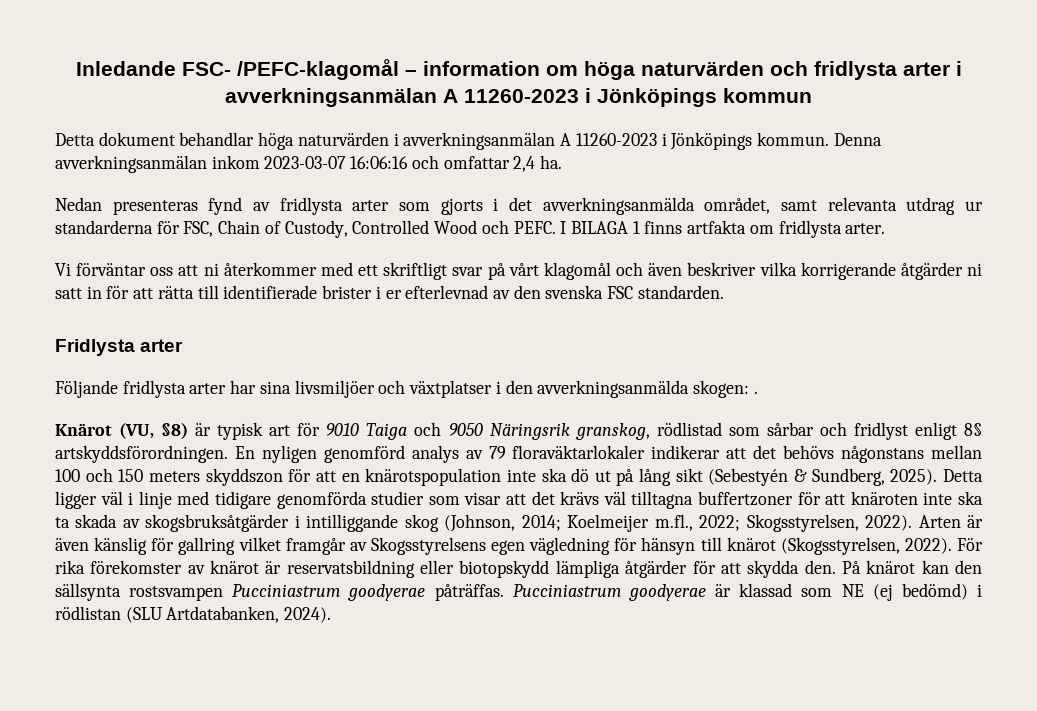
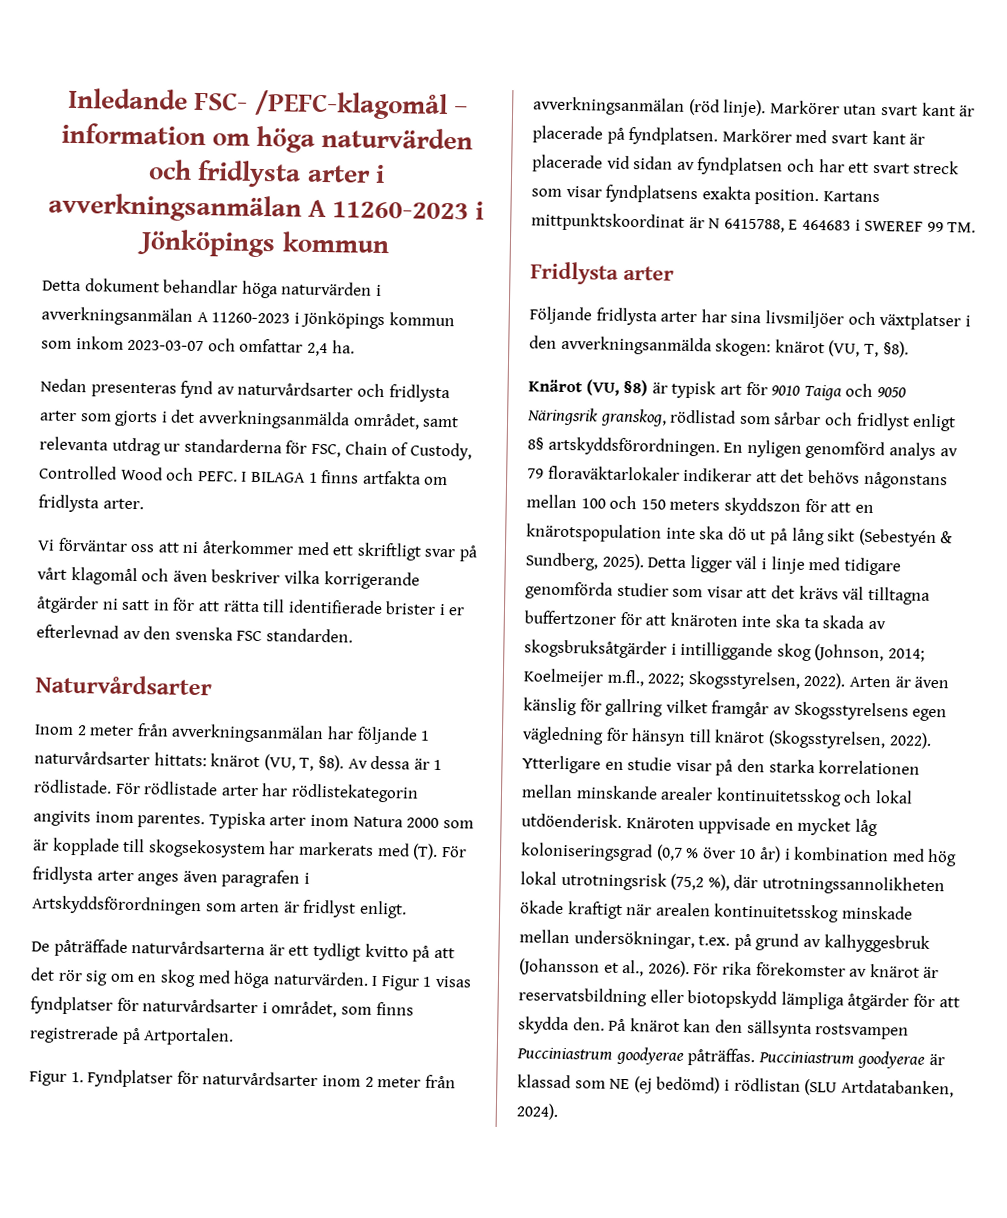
[756,132,882,146] [55,155,207,173] kommun. Denna avverkningsanmälan -> [388,312,455,327] [41,340,72,349] kommun som
[350,156,409,169] 16:06:16 -> (205, 345) none
(270, 206) none -> [237,381,385,398] naturvårdsarter och
(724, 292) none -> [35,674,212,696] [34,723,431,745] [34,750,443,772] [33,779,419,803] [33,810,474,830] [33,837,467,860] [32,866,310,888] [32,895,407,919] [31,938,455,962] [30,967,473,991] [30,996,414,1018] [29,1025,235,1046] [29,1069,456,1089] [533,96,976,118] [532,125,926,146] [532,154,960,176] [531,184,880,206] [531,212,977,233] // Naturvårdsarter // Inom 2 meter från avverkningsanmälan har följande 1 naturvårdsarter hittats: knärot (VU, T, §8). Av dessa är 1 rödlistade. För rödlistade arter har rödlistekategorin angivits inom parentes. Typiska arter inom Natura 2000 som är kopplade till skogsekosystem har markerats med (T). För fridlysta arter anges även paragrafen i Artskyddsförordningen som arten är fridlyst enligt. // De påträffade naturvårdsarterna är ett tydligt kvitto på att det rör sig om en skog med höga naturvärden. I Figur 1 visas fyndplatser för naturvårdsarter i området, som finns registrerade på Artportalen. // Figur 1. Fyndplatser för naturvårdsarter inom 2 meter från avverkningsanmälan (röd linje). Markörer utan svart kant är placerade på fyndplatsen. Markörer med svart kant är placerade vid sidan av fyndplatsen och har ett svart streck som visar fyndplatsens exakta position. Kartans mittpunktskoordinat är N 6415788, E 464683 i SWEREF 99 TM.
[753,391,758,394] . -> [774,339,909,358] knärot (VU, T, §8).
(952, 546) none -> [522,755,921,776] [521,784,913,807] [521,813,878,837] [520,842,958,867] [520,871,945,896] [520,900,913,923] [519,929,930,953] [519,958,690,978] Ytterligare en studie visar på den starka korrelationen mellan minskande arealer kontinuitetsskog och lokal utdöenderisk. Knäroten uppvisade en mycket låg koloniseringsgrad (0,7 % över 10 år) i kombination med hög lokal utrotningsrisk (75,2 %), där utrotningssannolikheten ökade kraftigt när arealen kontinuitetsskog minskade mellan undersökningar, t.ex. på grund av kalhyggesbruk (Johansson et al., 2026).

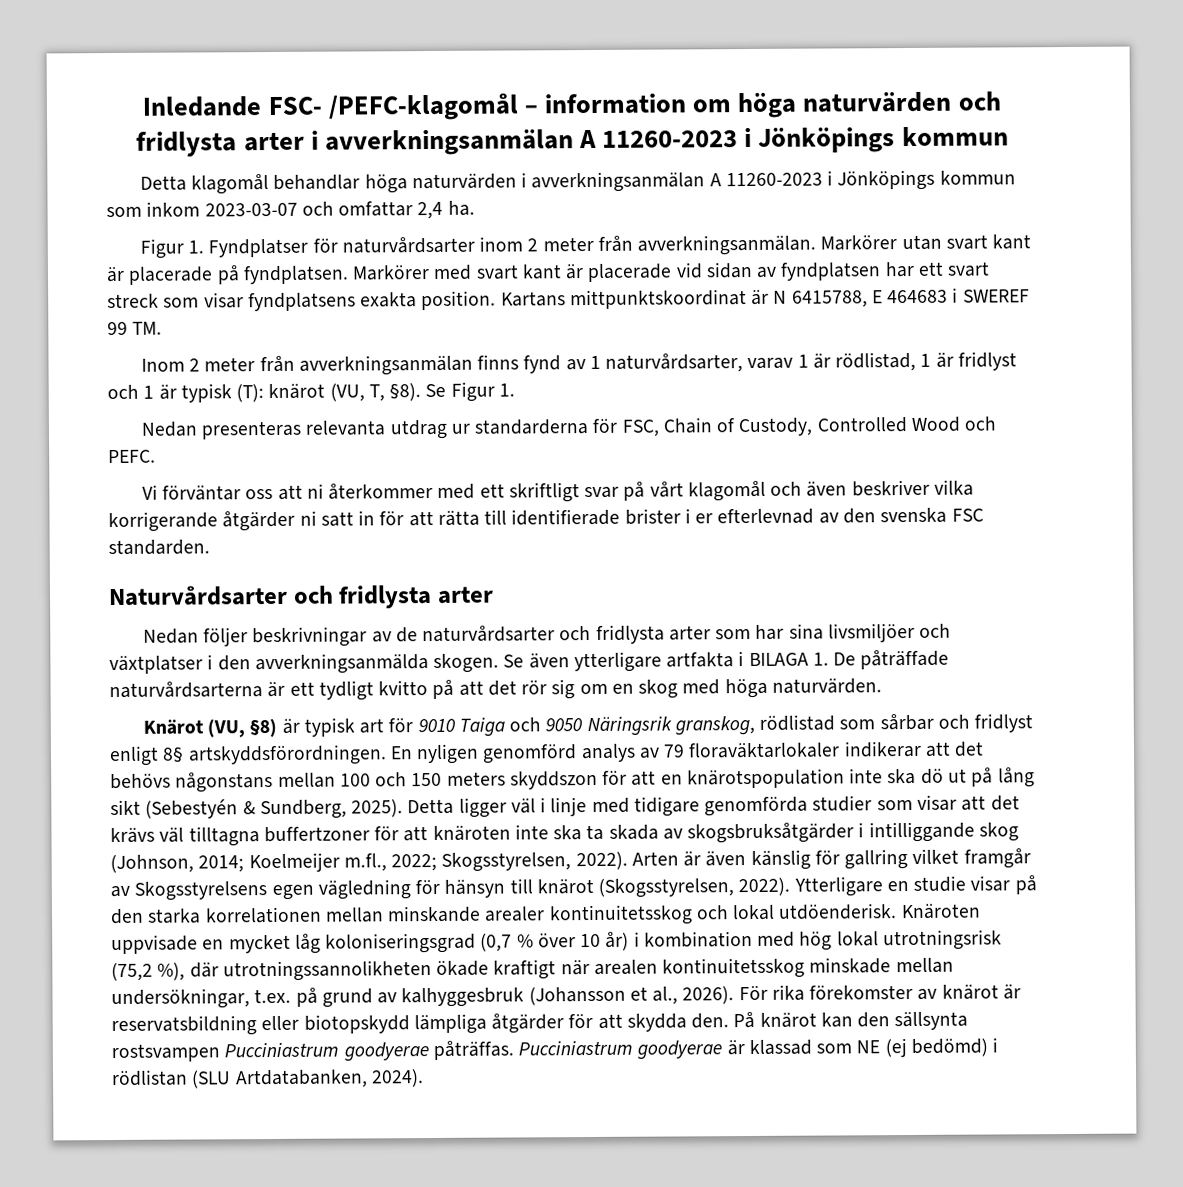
[84,278,160,293] dokument -> [190,174,269,195] klagomål
[40,378,450,403] [39,409,460,430] Nedan presenteras fynd av naturvårdsarter och fridlysta arter som gjorts i det avverkningsanmälda området, samt -> [139,234,1032,259] [106,261,991,285] [107,287,1030,312] [107,321,163,336] [140,351,1017,376] [107,381,515,403] [140,420,302,440] Figur 1. Fyndplatser för naturvårdsarter inom 2 meter från avverkningsanmälan. Markörer utan svart kant är placerade på fyndplatsen. Markörer med svart kant är placerade vid sidan av fyndplatsen har ett svart streck som visar fyndplatsens exakta position. Kartans mittpunktskoordinat är N 6415788, E 464683 i SWEREF 99 TM. // Inom 2 meter från avverkningsanmälan finns fynd av 1 naturvårdsarter, varav 1 är rödlistad, 1 är fridlyst och 1 är typisk (T): knärot (VU, T, §8). Se Figur 1. // Nedan presenteras
[241,470,449,486] [38,494,144,513] I BILAGA 1 finns artfakta om fridlysta arter. -> (156, 456) none
[34,723,431,745] [34,750,443,772] [33,779,419,803] [33,810,474,830] [33,837,467,860] [32,866,310,888] [32,895,407,919] // Inom 2 meter från avverkningsanmälan har följande 1 naturvårdsarter hittats: knärot (VU, T, §8). Av dessa är 1 rödlistade. För rödlistade arter har rödlistekategorin angivits inom parentes. Typiska arter inom Natura 2000 som är kopplade till skogsekosystem har markerats med (T). För fridlysta arter anges även paragrafen i Artskyddsförordningen som arten är fridlyst enligt. // -> [292,585,494,609] [142,622,952,648] [109,651,829,675] och fridlysta arter // Nedan följer beskrivningar av de naturvårdsarter och fridlysta arter som har sina livsmiljöer och växtplatser i den avverkningsanmälda skogen. Se även ytterligare artfakta i BILAGA 1.
[371,975,473,991] [30,996,414,1018] [29,1025,235,1046] [29,1069,456,1089] [533,96,976,118] [532,125,926,146] [532,154,960,176] [531,184,880,206] [531,212,977,233] [530,261,674,285] [529,306,971,331] [529,335,909,358] I Figur 1 visas fyndplatser för naturvårdsarter i området, som finns registrerade på Artportalen. // Figur 1. Fyndplatser för naturvårdsarter inom 2 meter från avverkningsanmälan (röd linje). Markörer utan svart kant är placerade på fyndplatsen. Markörer med svart kant är placerade vid sidan av fyndplatsen och har ett svart streck som visar fyndplatsens exakta position. Kartans mittpunktskoordinat är N 6415788, E 464683 i SWEREF 99 TM. // Fridlysta arter // Följande fridlysta arter har sina livsmiljöer och växtplatser i den avverkningsanmälda skogen: knärot (VU, T, §8). -> (882, 686) none

